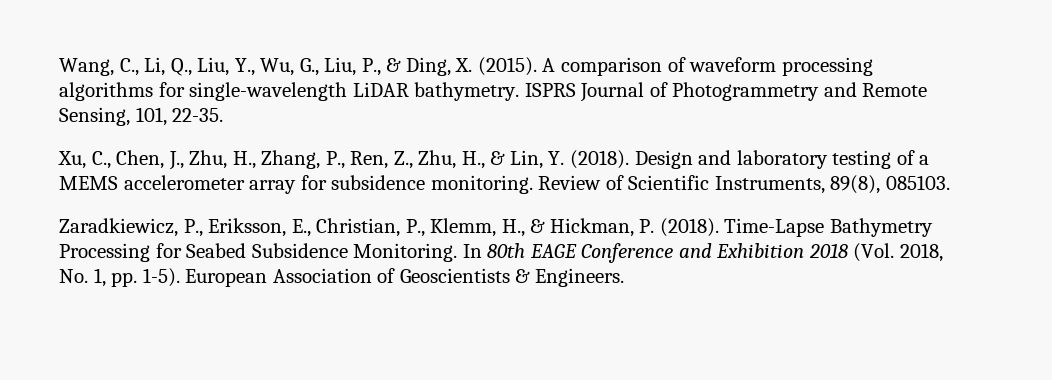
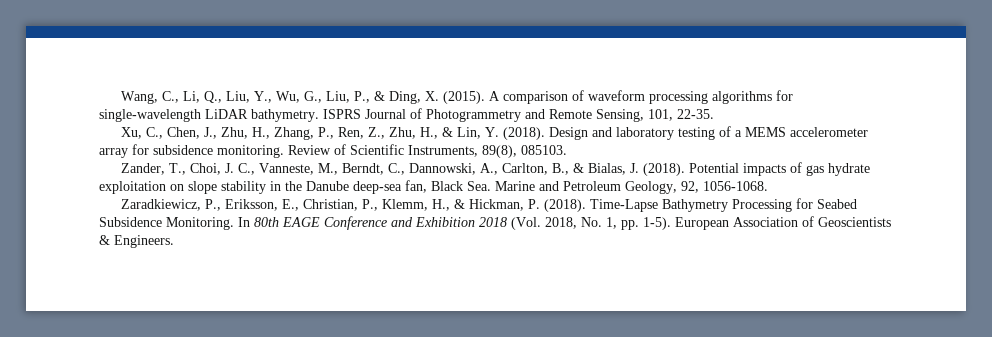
(950, 182) none -> [121,162,871,176] [99,180,768,194] // Zander, T., Choi, J. C., Vanneste, M., Berndt, C., Dannowski, A., Carlton, B., & Bialas, J. (2018). Potential impacts of gas hydrate exploitation on slope stability in the Danube deep-sea fan, Black Sea. Marine and Petroleum Geology, 92, 1056-1068.

